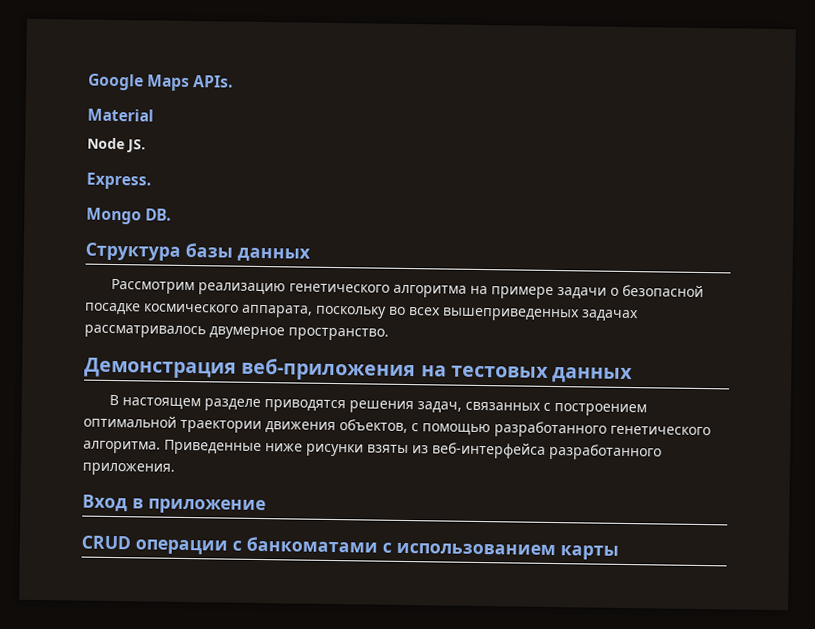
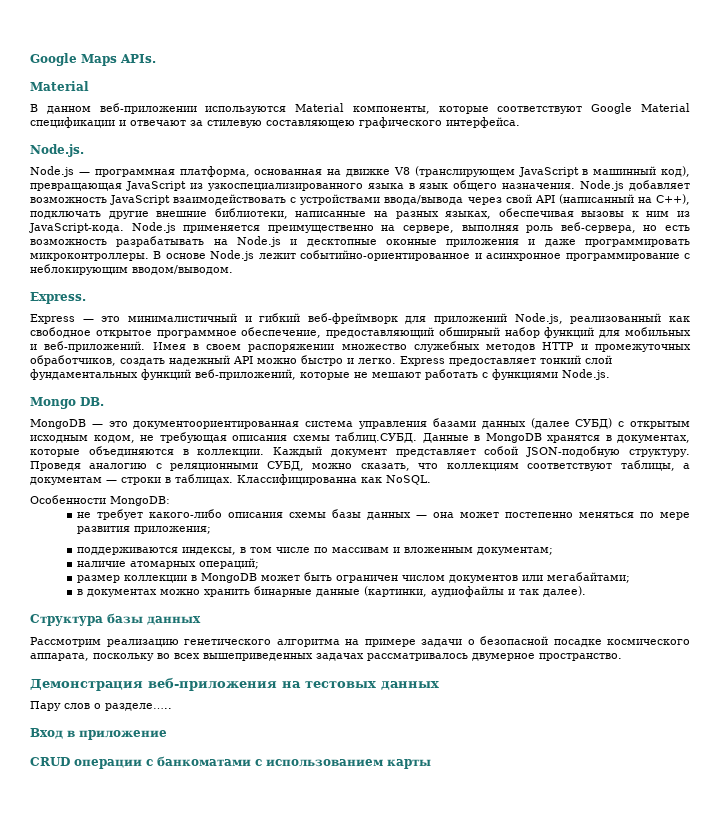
[87,137,146,153] [86,172,151,190] [86,207,172,225] Node JS. // Express. // Mongo DB. -> [30,103,690,114] [30,117,520,128] [30,144,84,157] [30,166,691,177] [30,180,690,191] [30,194,690,205] [30,208,690,219] [29,222,691,233] [30,236,690,247] [30,250,691,261] [30,264,233,275] [30,292,86,304] [30,313,690,324] [30,327,692,338] [30,341,691,352] [30,355,612,366] [30,369,610,380] [30,397,104,409] [30,418,691,429] [30,432,690,443] [30,446,690,457] [30,460,690,471] [30,474,431,485] [30,495,170,506] [77,509,690,520] [77,526,212,534] [77,547,554,555] [77,558,260,569] [77,572,631,583] [77,586,587,597] В данном веб-приложении используются Material компоненты, которые соответствуют Google Material спецификации и отвечают за стилевую составляющею графического интерфейса. // Node.js. // Node.js — программная платформа, основанная на движке V8 (транслирующем JavaScript в машинный код), превращающая JavaScript из узкоспециализированного языка в язык общего назначения. Node.js добавляет возможность JavaScript взаимодействовать с устройствами ввода/вывода через свой API (написанный на C++), подключать другие внешние библиотеки, написанные на разных языках, обеспечивая вызовы к ним из JavaScript-кода. Node.js применяется преимущественно на сервере, выполняя роль веб-сервера, но есть возможность разрабатывать на Node.js и десктопные оконные приложения и даже программировать микроконтроллеры. В основе Node.js лежит событийно-ориентированное и асинхронное программирование с неблокирующим вводом/выводом. // Express. // Express — это минималистичный и гибкий веб-фреймворк для приложений Node.js, реализованный как свободное открытое программное обеспечение, предоставляющий обширный набор функций для мобильных и веб-приложений. Имея в своем распоряжении множество служебных методов HTTP и промежуточных обработчиков, создать надежный API можно быстро и легко. Express предоставляет тонкий слой фундаментальных функций веб-приложений, которые не мешают работать с функциями Node.js. // Mongo DB. // MongoDB — это документоориентированная система управления базами данных (далее СУБД) с открытым исходным кодом, не требующая описания схемы таблиц.СУБД. Данные в MongoDB хранятся в документах, которые объединяются в коллекции. Каждый документ представляет собой JSON-подобную структуру. Проведя аналогию с реляционными СУБД, можно сказать, что коллекциям соответствуют таблицы, а документам — строки в таблицах. Классифицированна как NoSQL. // Особенности MongoDB: // не требует какого-либо описания схемы базы данных — она может постепенно меняться по мере развития приложения; // поддерживаются индексы, в том числе по массивам и вложенным документам; // наличие атомарных операций; // размер коллекции в MongoDB может быть ограничен числом документов или мегабайтами; // в документах можно хранить бинарные данные (картинки, аудиофайлы и так далее).
[109,394,648,417] [83,415,711,438] [83,439,662,461] [82,462,175,476] В настоящем разделе приводятся решения задач, связанных с построением оптимальной траектории движения объектов, с помощью разработанного генетического алгоритма. Приведенные ниже рисунки взяты из веб-интерфейса разработанного приложения. -> [30,701,172,711] Пару слов о разделе…..

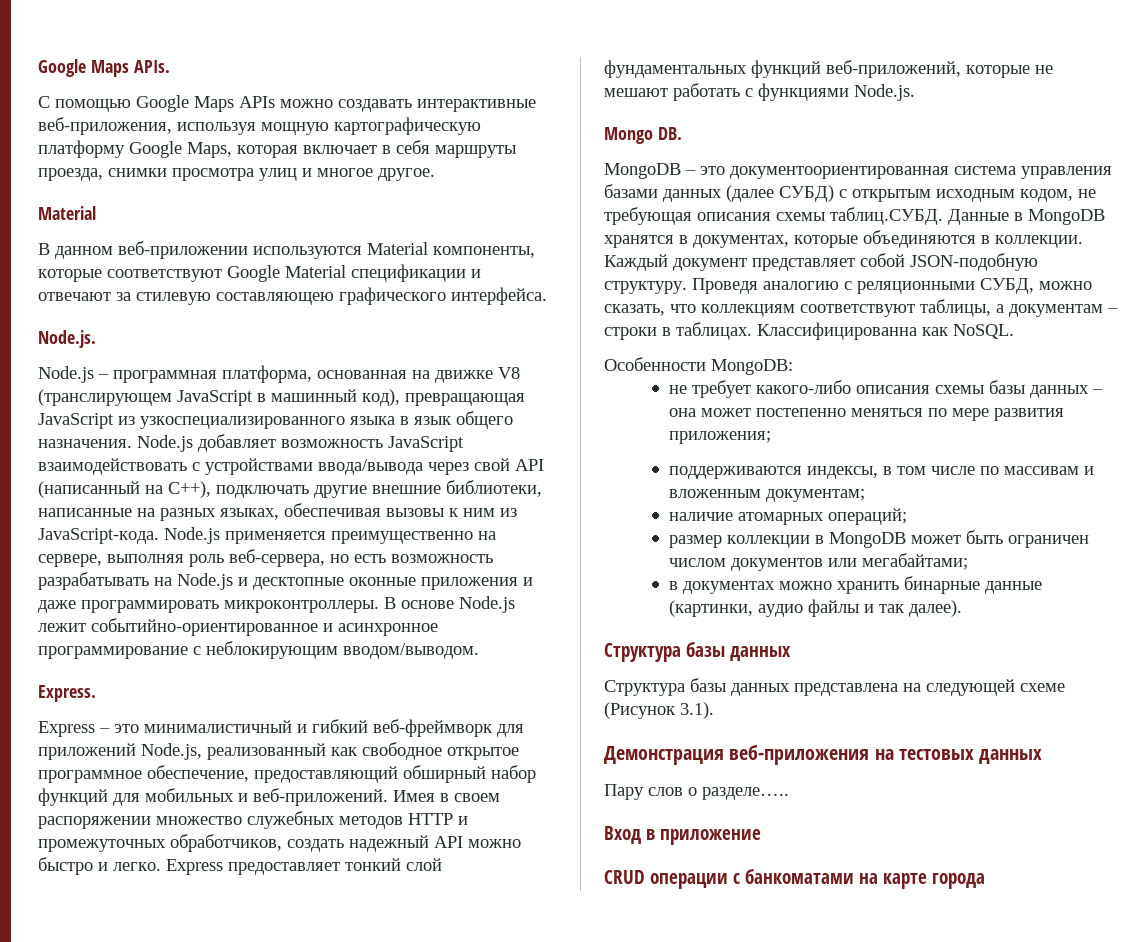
(156, 58) none -> [38,95,536,112] [38,117,481,135] [38,140,516,158] [38,168,435,181] // С помощью Google Maps APIs можно создавать интерактивные веб-приложения, используя мощную картографическую платформу Google Maps, которая включает в себя маршруты проезда, снимки просмотра улиц и многое другое.
[78,172,90,175] — -> [98,374,109,379] –
[82,319,94,322] — -> [99,728,110,733] –
[91,424,103,427] — -> [685,170,696,175] –
[106,480,117,483] — -> [1107,308,1118,313] –
[416,515,428,518] — -> [1091,389,1103,394] –
[431,586,505,597] аудиофайлы -> [757,599,859,617] аудио файлы
[30,636,690,647] [30,653,622,661] Рассмотрим реализацию генетического алгоритма на примере задачи о безопасной посадке космического аппарата, поскольку во всех вышеприведенных задачах рассматривалось двумерное пространство. -> [604,678,1065,696] [604,702,714,719] Структура базы данных представлена на следующей схеме (Рисунок 3.1).
[255,759,431,769] с использованием карты -> [859,873,985,889] на карте города

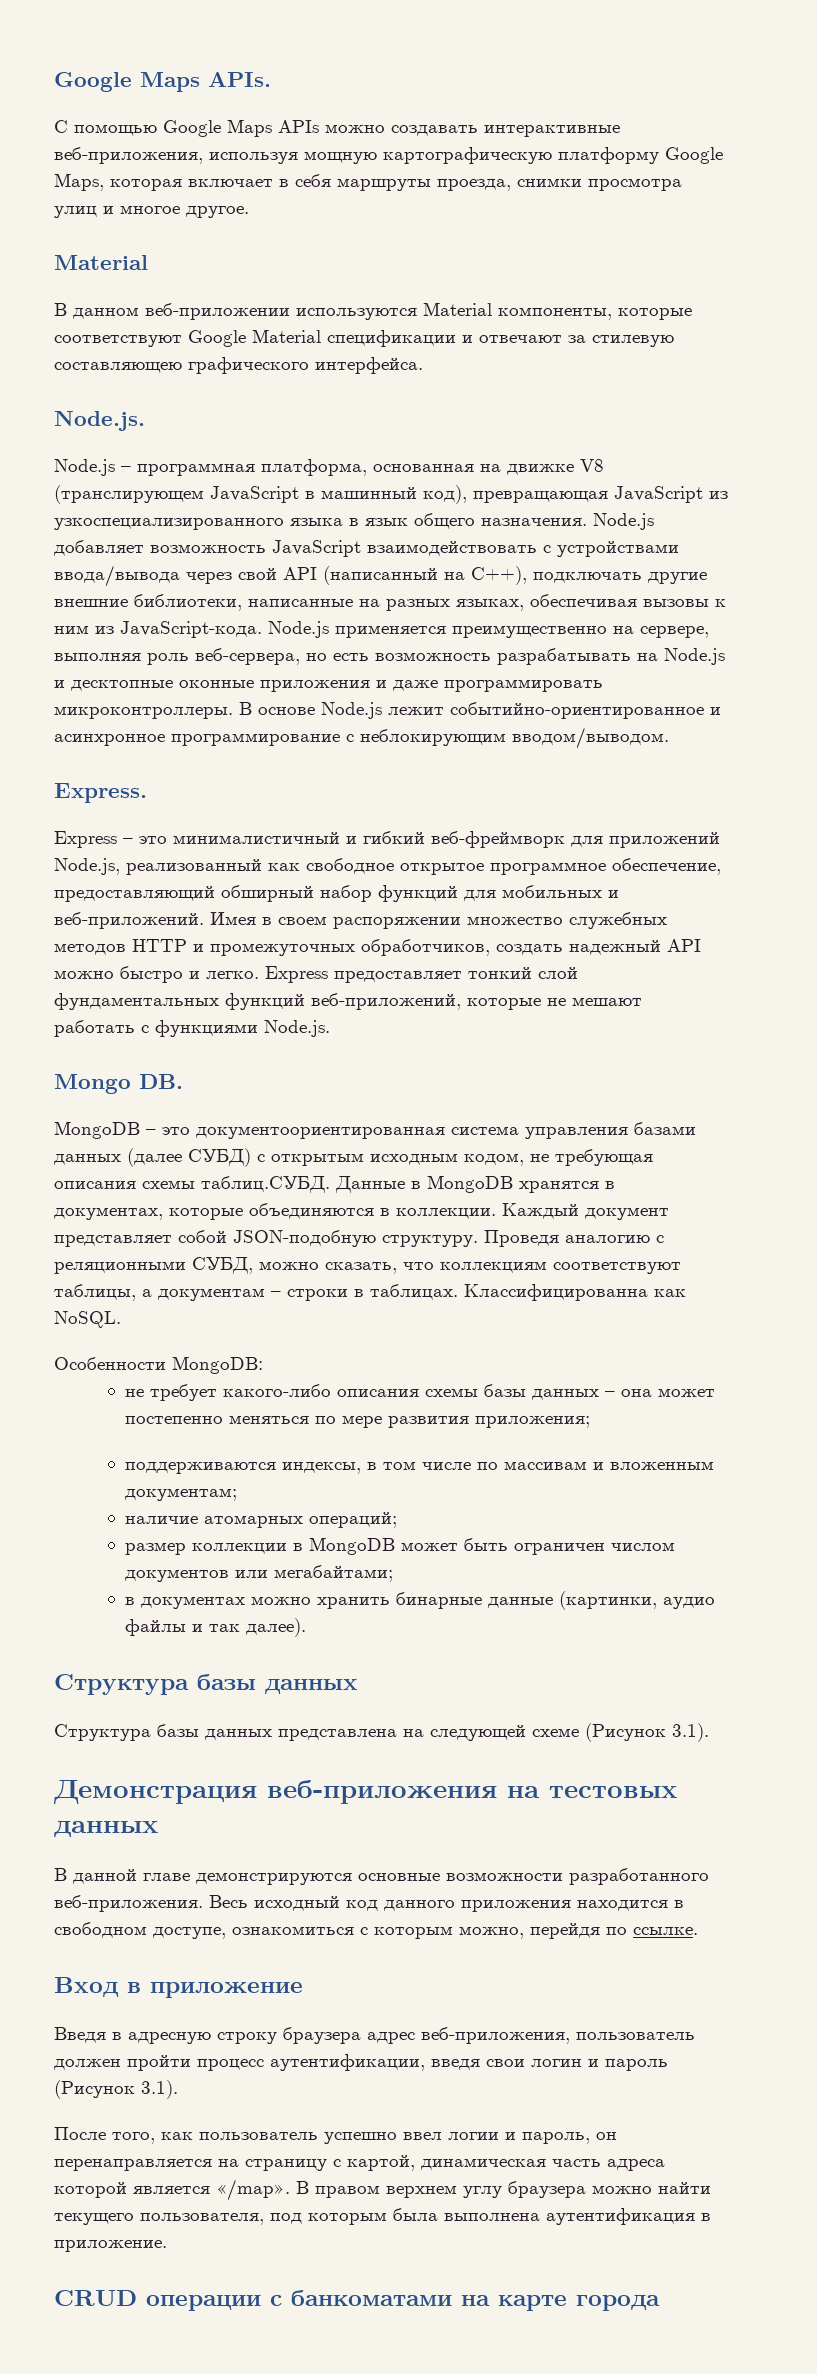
[604,784,789,800] [604,826,761,845] Пару слов о разделе….. // Вход в приложение -> [54,1868,709,1885] [54,1895,684,1912] [54,1922,698,1939] [54,1977,303,1998] [54,2027,695,2044] [54,2054,668,2071] [54,2080,178,2099] [54,2127,617,2144] [54,2155,665,2171] [54,2179,711,2201] [54,2208,711,2225] [54,2240,167,2252] В данной главе демонстрируются основные возможности разработанного веб-приложения. Весь исходный код данного приложения находится в свободном доступе, ознакомиться с которым можно, перейдя по ссылке. // Вход в приложение // Введя в адресную строку браузера адрес веб-приложения, пользователь должен пройти процесс аутентификации, введя свои логин и пароль (Рисунок 3.1). // После того, как пользователь успешно ввел логии и пароль, он перенаправляется на страницу с картой, динамическая часть адреса которой является «/map». В правом верхнем углу браузера можно найти текущего пользователя, под которым была выполнена аутентификация в приложение.

